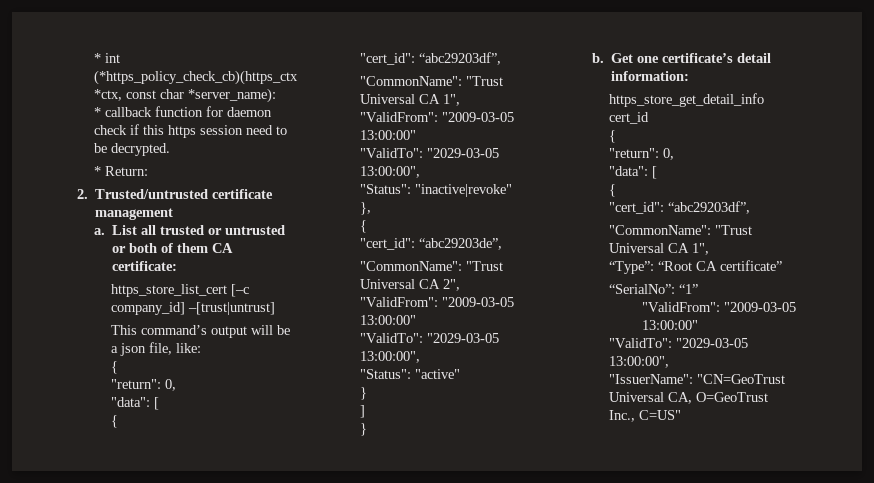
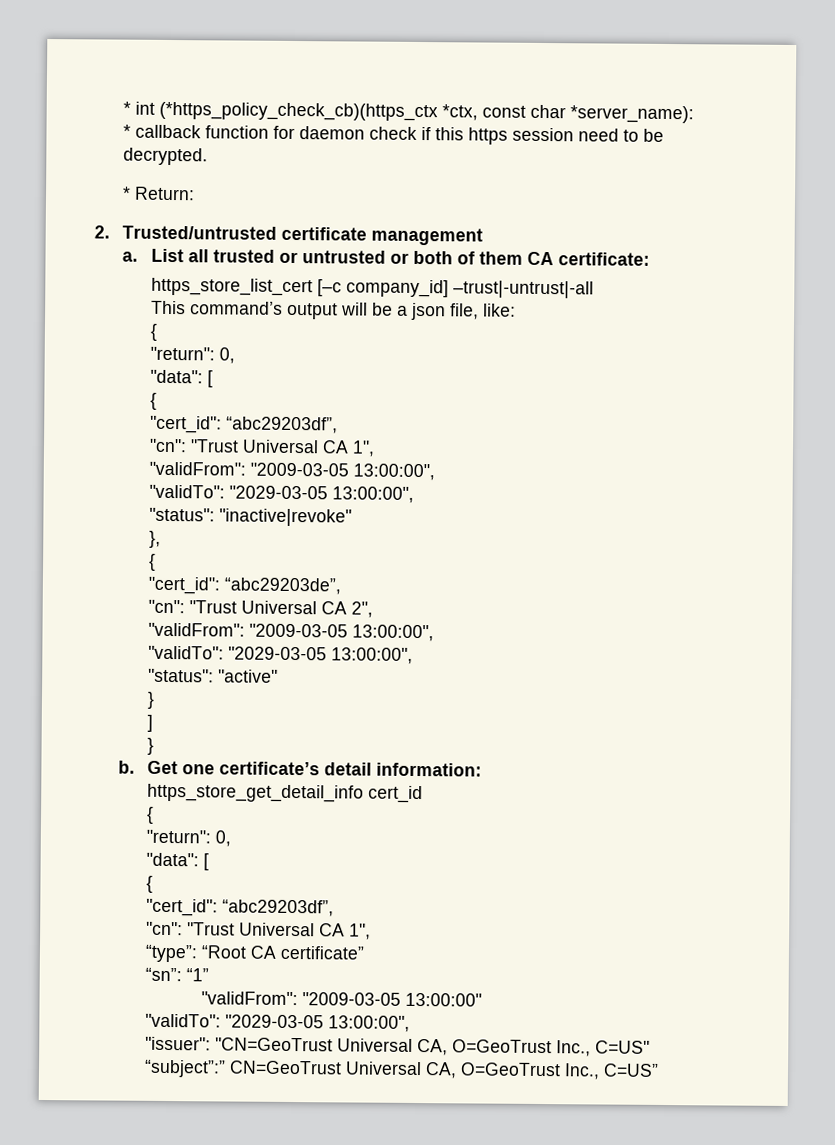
[188,302,276,315] –[trust|untrust] -> [452,280,594,299] –trust|-untrust|-all
[360,76,504,86] [360,94,461,106] [360,112,515,122] [360,130,417,140] [360,148,500,158] [360,166,421,178] [360,184,412,194] "CommonName": "Trust Universal CA 1", // "ValidFrom": "2009-03-05 13:00:00" // "ValidTo": "2029-03-05 13:00:00", // "Status": -> [148,438,375,457] [148,461,435,481] [148,484,414,503] [148,507,215,522] "cn": "Trust Universal CA 1", // "validFrom": "2009-03-05 13:00:00", // "validTo": "2029-03-05 13:00:00", // "status":
[360,261,463,271] "CommonName": -> [147,599,185,614] "cn":
[360,297,515,307] [360,315,417,325] [360,333,500,343] [360,351,421,363] [360,369,412,379] "ValidFrom": "2009-03-05 13:00:00" // "ValidTo": "2029-03-05 13:00:00", // "Status": -> [147,622,434,642] [147,645,413,664] [147,668,214,683] "validFrom": "2009-03-05 13:00:00", // "validTo": "2029-03-05 13:00:00", // "status":
[609,225,753,235] [609,243,710,255] [609,261,655,274] "CommonName": "Trust Universal CA 1", // “Type”: -> [145,921,371,940] [144,944,198,963] "cn": "Trust Universal CA 1", // “type”:
[609,284,676,294] “SerialNo”: -> [144,967,182,982] “sn”:
[641,302,796,312] [641,320,698,330] [609,338,749,348] [609,356,670,368] [609,374,694,384] "ValidFrom": "2009-03-05 13:00:00" // "ValidTo": "2029-03-05 13:00:00", // "IssuerName": -> [201,991,483,1007] [144,1013,410,1032] [144,1036,211,1051] "validFrom": "2009-03-05 13:00:00" // "validTo": "2029-03-05 13:00:00", // "issuer":
(682, 415) none -> [143,1059,659,1080] // “subject”:” CN=GeoTrust Universal CA, O=GeoTrust Inc., C=US”

